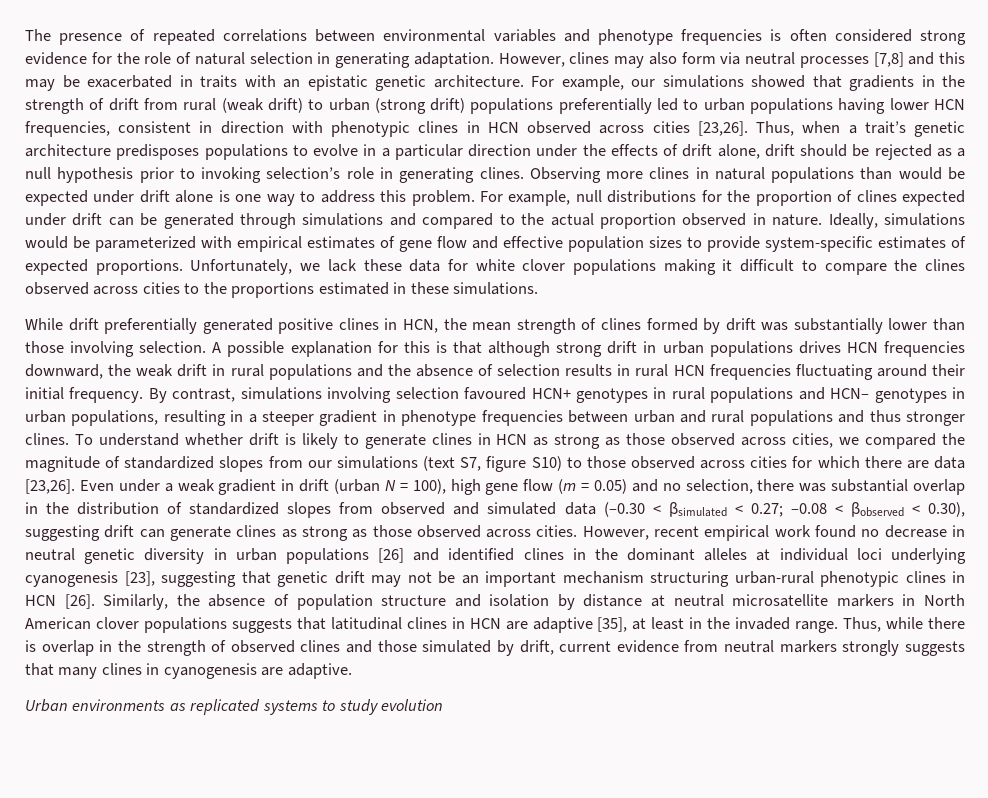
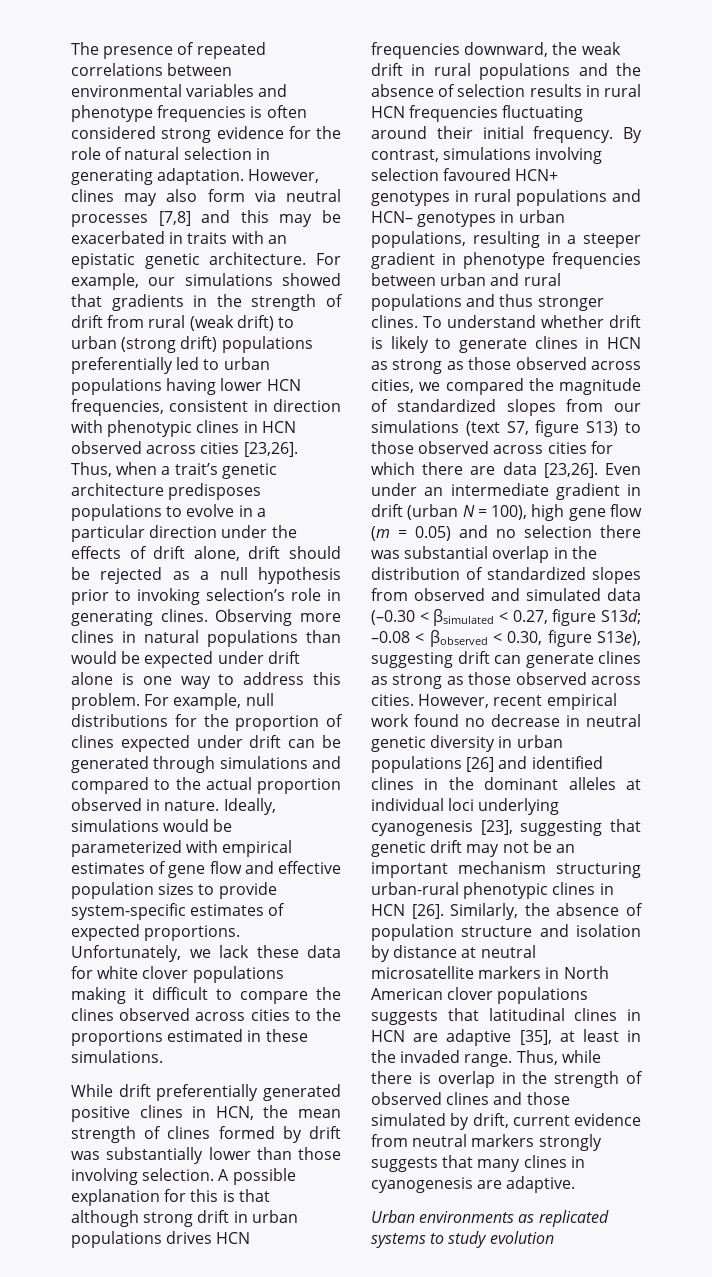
[531,456,562,471] S10) -> [586,421,619,436] S13)
[164,479,215,492] a weak -> [424,483,549,496] an intermediate
[685,479,753,494] selection, -> [524,525,592,538] selection
[750,503,783,517] 0.27; -> [512,609,641,626] 0.27, figure S13d;
[927,502,965,517] 0.30), -> [507,630,641,647] 0.30, figure S13e),

